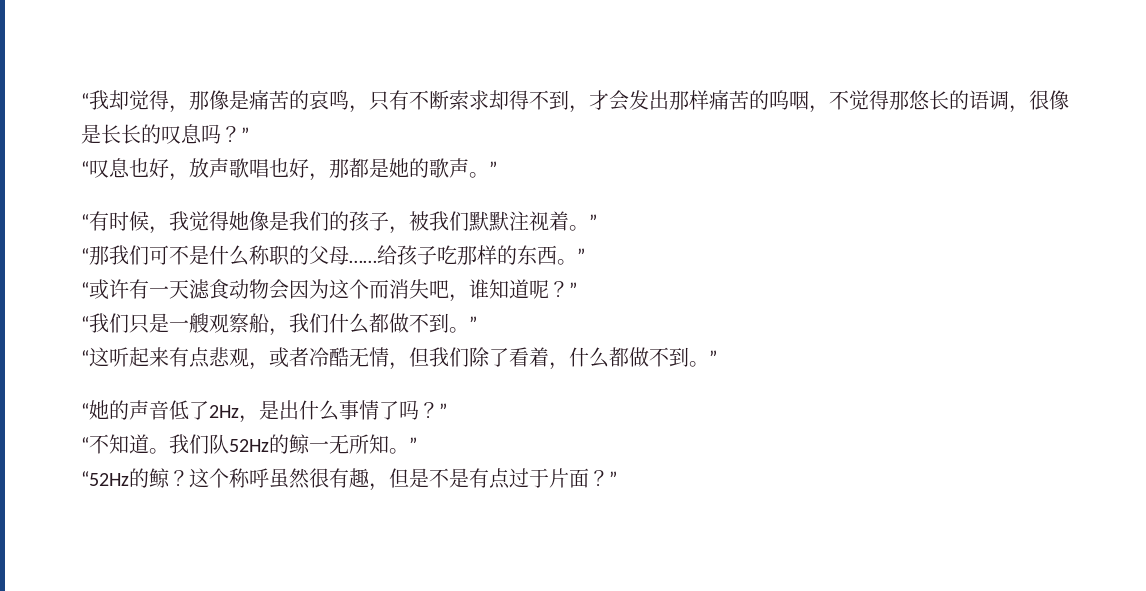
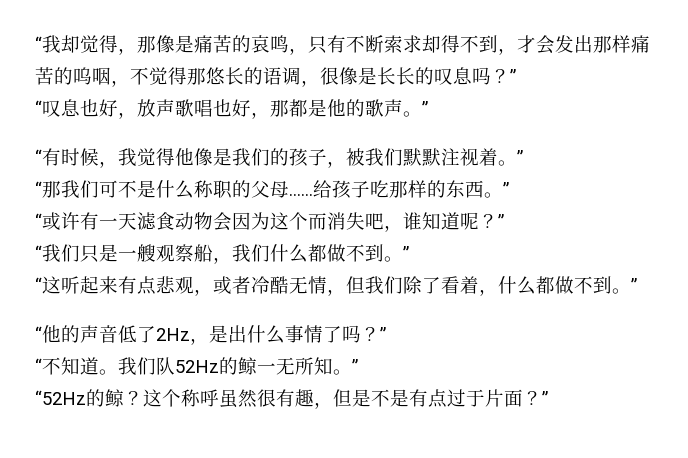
[389,158,409,178] 她 -> [327,99,346,117] 他
[229,211,249,231] 她 -> [175,148,194,166] 他
[89,400,109,420] 她 -> [42,325,61,343] 他

